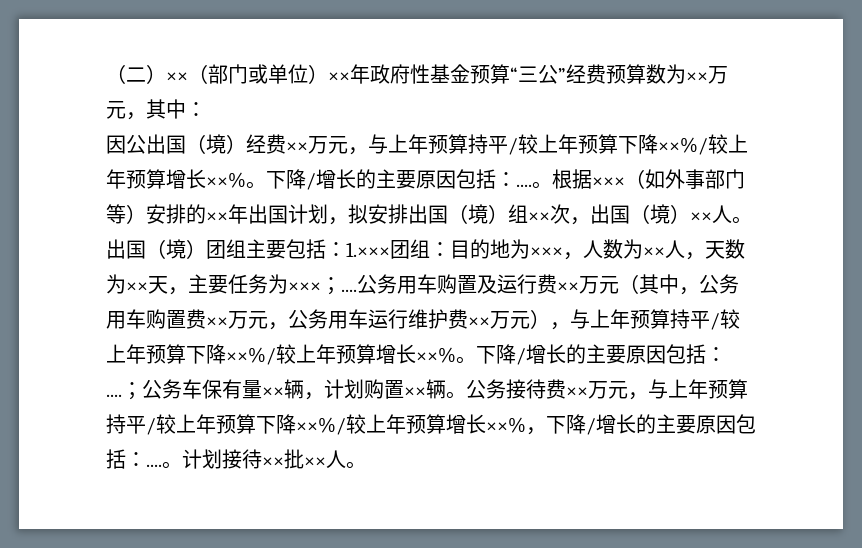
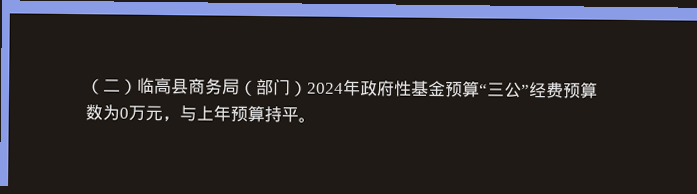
[166,64,350,84] ××（部门或单位）×× -> [137,77,344,97] 临高县商务局（部门）2024
[686,66,728,84] [106,99,206,120] [106,134,748,155] [106,169,745,190] [106,204,752,225] [106,239,745,260] [106,274,739,295] [106,309,740,330] [106,344,726,365] [106,379,748,400] [106,414,756,435] [106,449,346,469] ××万元，其中： // 因公出国（境）经费××万元，与上年预算持平/较上年预算下降××%/较上年预算增长××%。下降/增长的主要原因包括：....。根据×××（如外事部门等）安排的××年出国计划，拟安排出国（境）组××次，出国（境）××人。出国（境）团组主要包括：1.×××团组：目的地为×××，人数为××人，天数为××天，主要任务为×××；....公务用车购置及运行费××万元（其中，公务用车购置费××万元，公务用车运行维护费××万元），与上年预算持平/较上年预算下降××%/较上年预算增长××%。下降/增长的主要原因包括：....；公务车保有量××辆，计划购置××辆。公务接待费××万元，与上年预算持平/较上年预算下降××%/较上年预算增长××%，下降/增长的主要原因包括：....。计划接待××批××人 -> [119,104,299,123] 0万元，与上年预算持平

